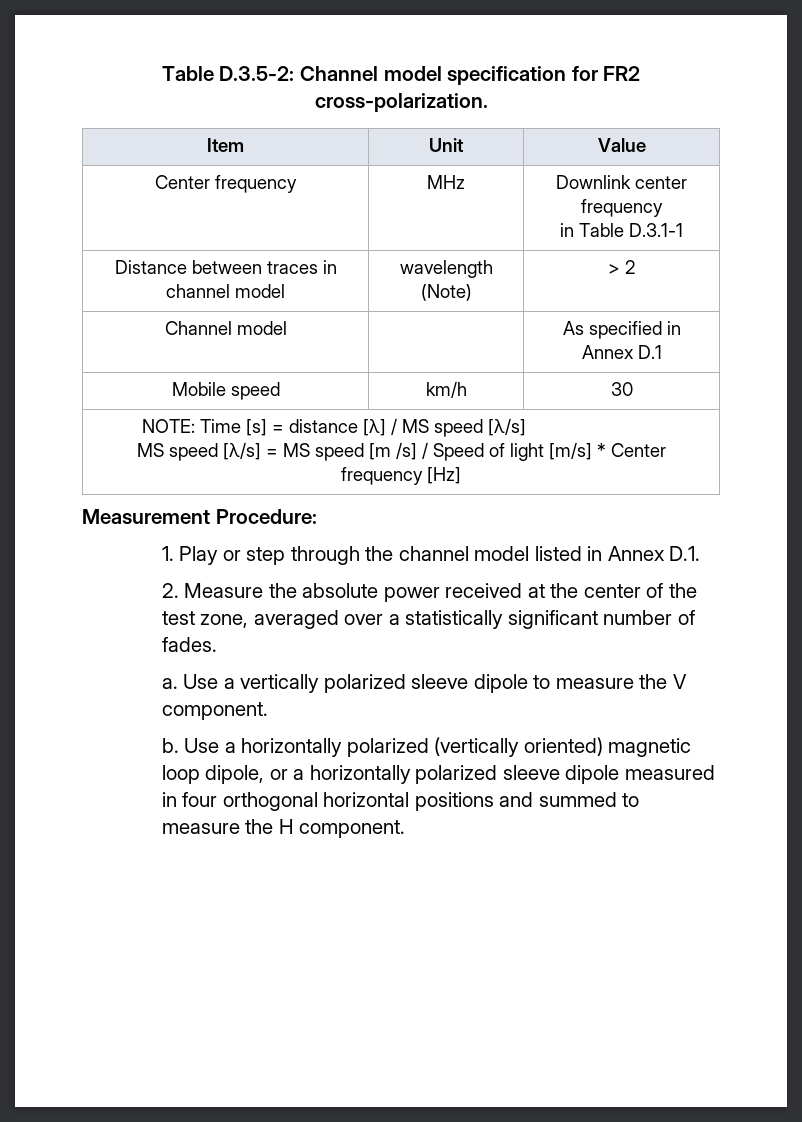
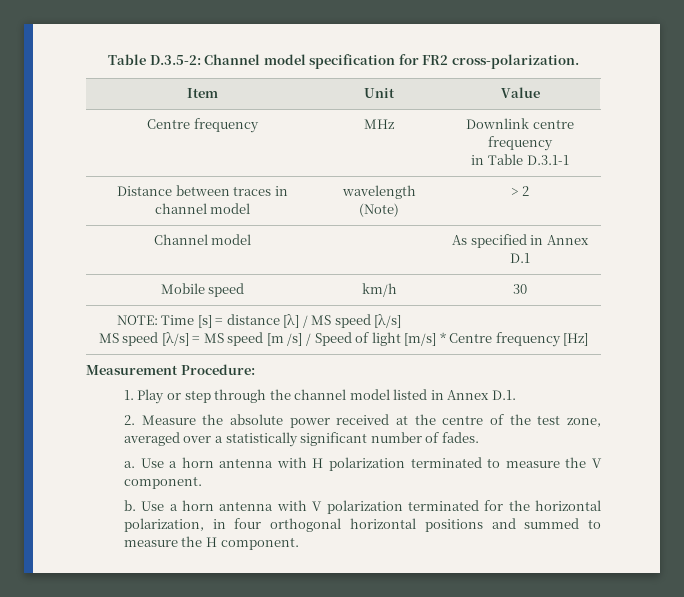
[155,175,210,189] Center -> [147,119,191,129] Centre
[635,176,687,189] center -> [532,119,574,129] centre
[610,443,666,457] Center -> [449,333,493,343] Centre
[583,584,641,598] center -> [442,415,484,425] centre
[240,674,528,693] vertically polarized sleeve dipole -> [181,457,482,471] horn antenna with H polarization terminated
[241,737,692,757] [161,765,715,784] horizontally polarized (vertically oriented) magnetic loop dipole, or a horizontally polarized sleeve dipole measured -> [182,500,601,514] [123,518,204,532] horn antenna with V polarization terminated for the horizontal polarization,

